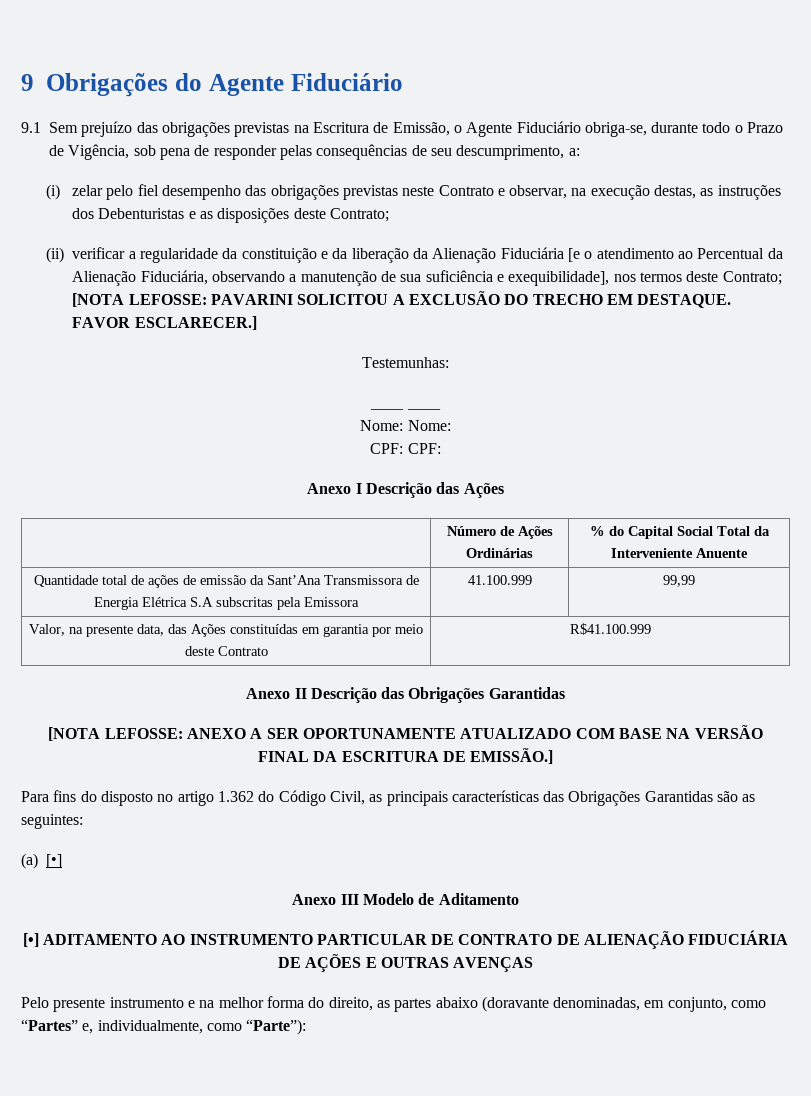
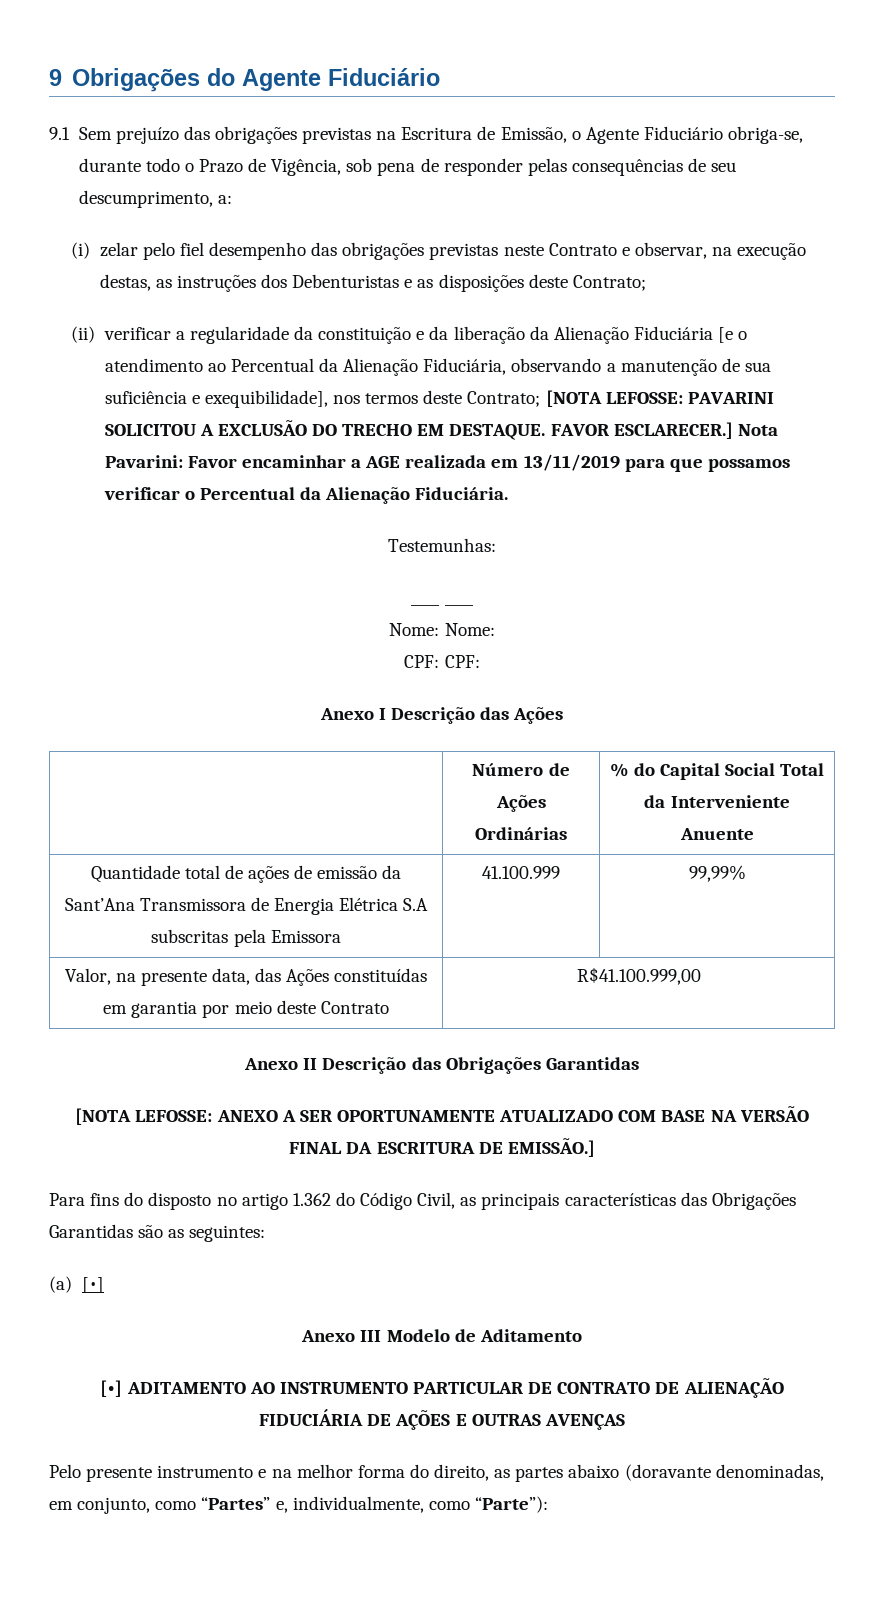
(257, 323) none -> [737,424,778,436] [104,454,790,472] [103,487,509,504] Nota Pavarini: Favor encaminhar a AGE realizada em 13/11/2019 para que possamos verificar o Percentual da Alienação Fiduciária.
[663,575,695,587] 99,99 -> [688,865,746,882] 99,99%
[569,623,651,635] R$41.100.999 -> [576,967,701,985] R$41.100.999,00

